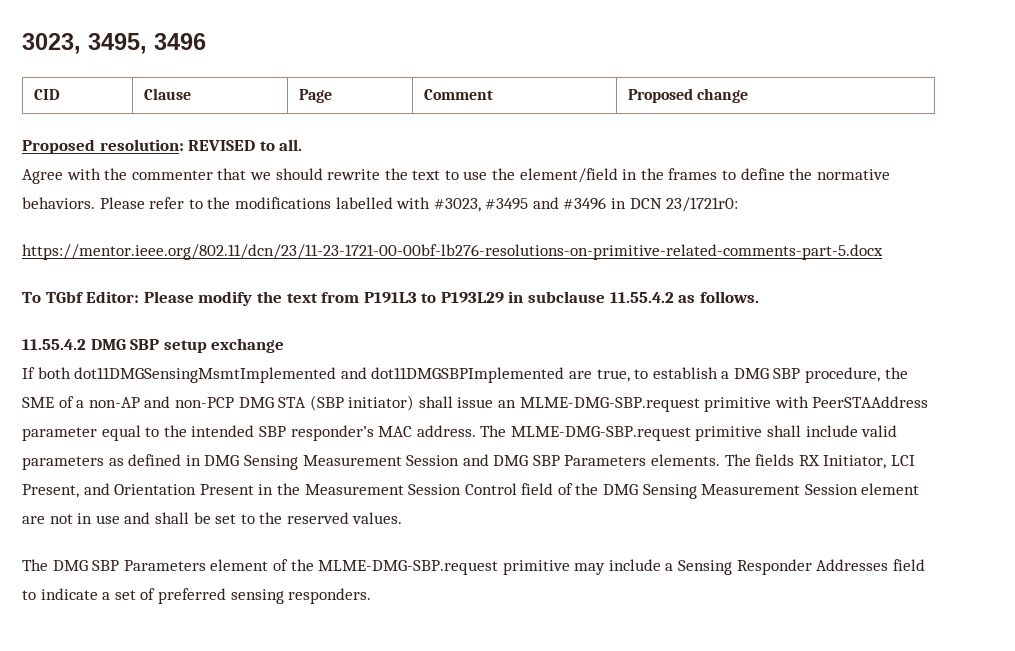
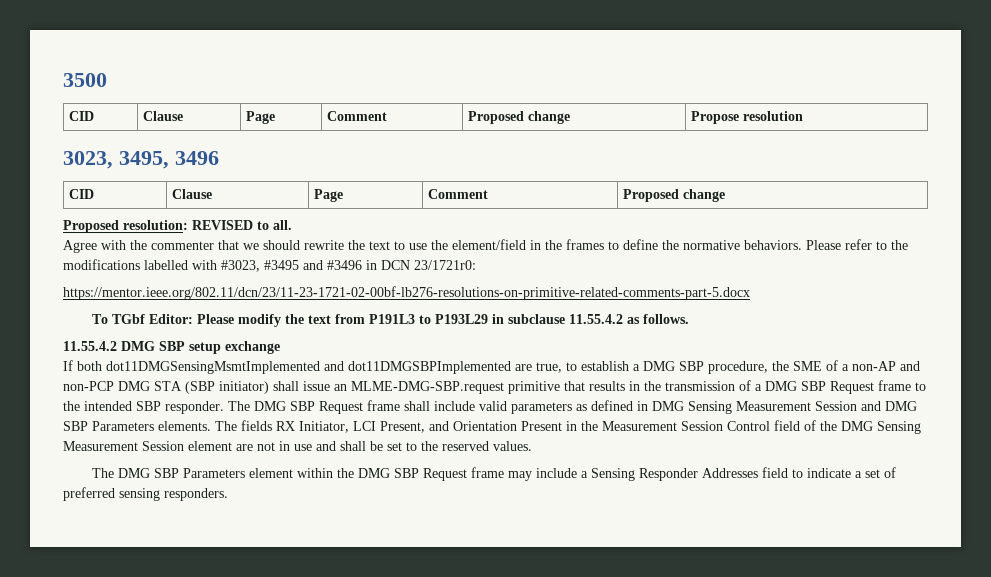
(22, 43) none -> [63,73,107,87] [69,111,95,121] [143,111,184,121] [246,111,276,124] [327,111,388,121] [468,111,571,124] [691,111,804,124] 3500 // CID | Clause | Page | Comment | Proposed change | Propose resolution //
[22,244,883,260] https://mentor.ieee.org/802.11/dcn/23/11-23-1721-00-00bf-lb276-resolutions-on-primitive-related-comments-part-5.docx -> [63,286,750,300] https://mentor.ieee.org/802.11/dcn/23/11-23-1721-02-00bf-lb276-resolutions-on-primitive-related-comments-part-5.docx
[774,396,929,408] [22,425,763,441] with PeerSTAAddress parameter equal to the intended SBP responder’s MAC address. The MLME-DMG-SBP.request primitive -> [564,380,926,394] [63,400,400,414] that results in the transmission of a DMG SBP Request frame to the intended SBP responder. The DMG SBP Request frame
[272,559,570,575] of the MLME-DMG-SBP.request primitive -> [297,467,505,481] within the DMG SBP Request frame

